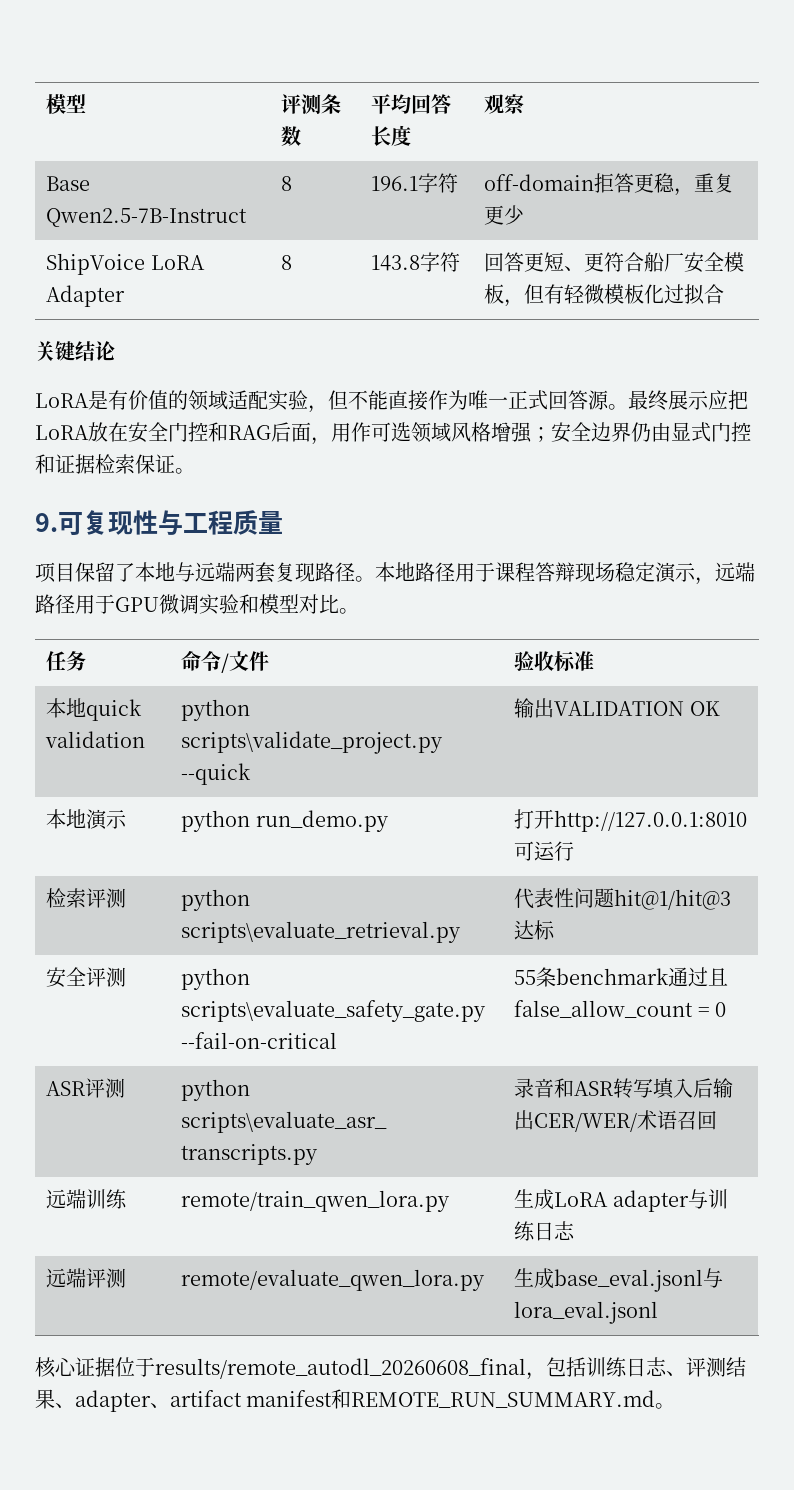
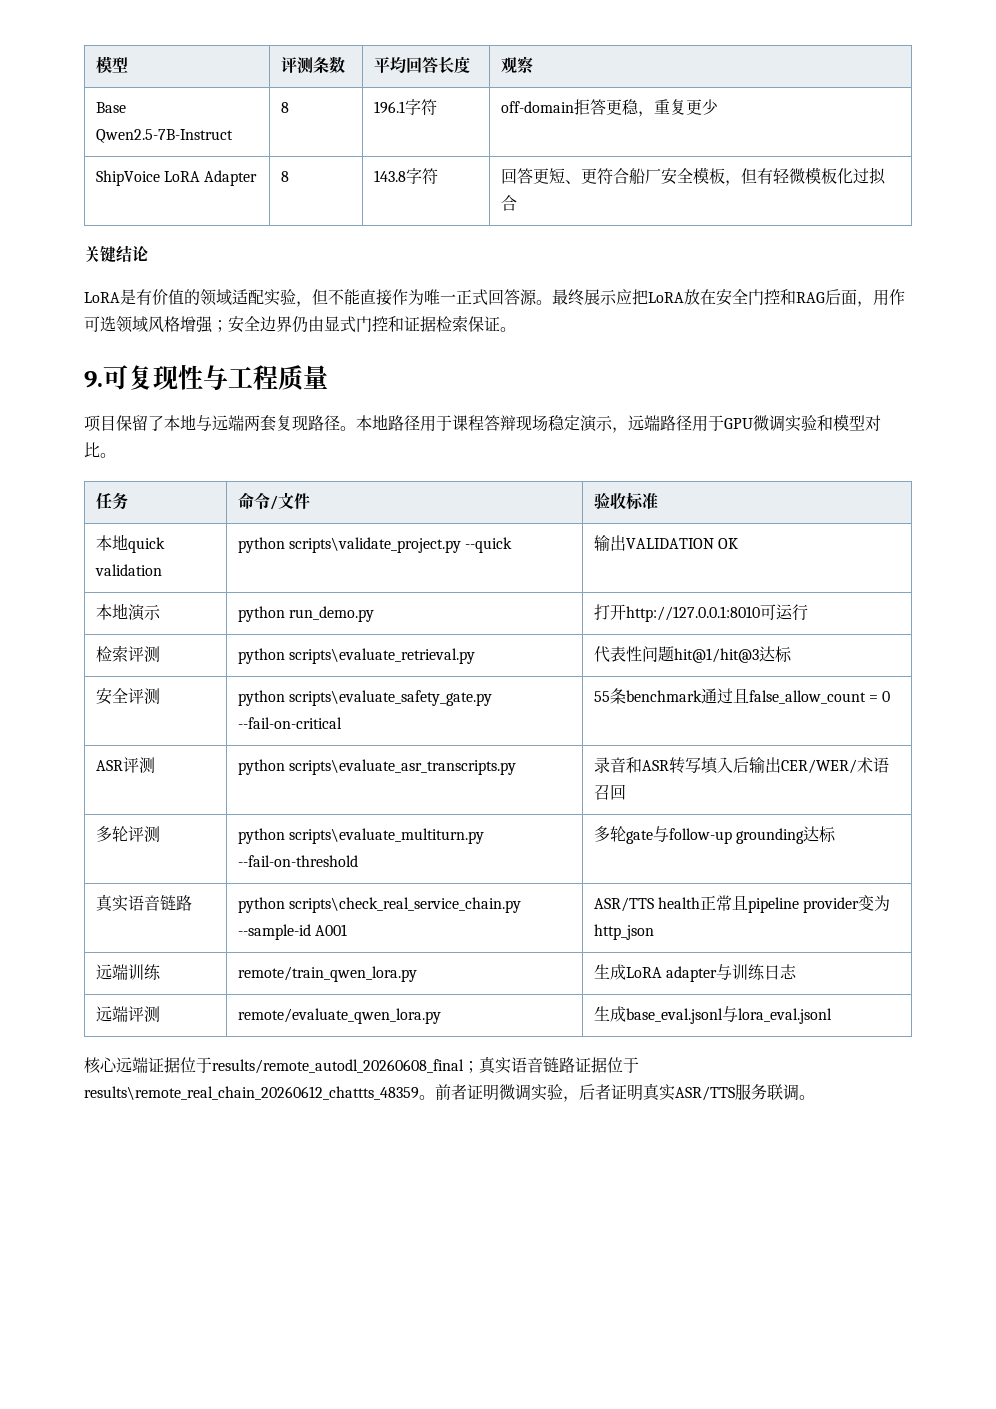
(718, 1120) none -> [95,826,160,842] [237,828,484,844] [237,855,358,867] [593,826,836,844] [95,894,192,912] [237,897,521,913] [237,924,347,940] [593,895,891,913] [593,924,654,940] // 多轮评测 | python scripts\evaluate_multiturn.py --fail-on-threshold | 多轮gate与follow-up grounding达标 // 真实语音链路 | python scripts\check_real_service_chain.py --sample-id A001 | ASR/TTS health正常且pipeline provider变为http_json
(77, 1366) none -> [116,1057,148,1073] 远端
[526,1357,746,1380] [35,1389,656,1412] ，包括训练日志、评测结果、adapter、artifact manifest和REMOTE_RUN_SUMMARY.md -> [463,1056,639,1074] [84,1083,799,1102] ；真实语音链路证据位于results\remote_real_chain_20260612_chattts_48359。前者证明微调实验，后者证明真实ASR/TTS服务联调

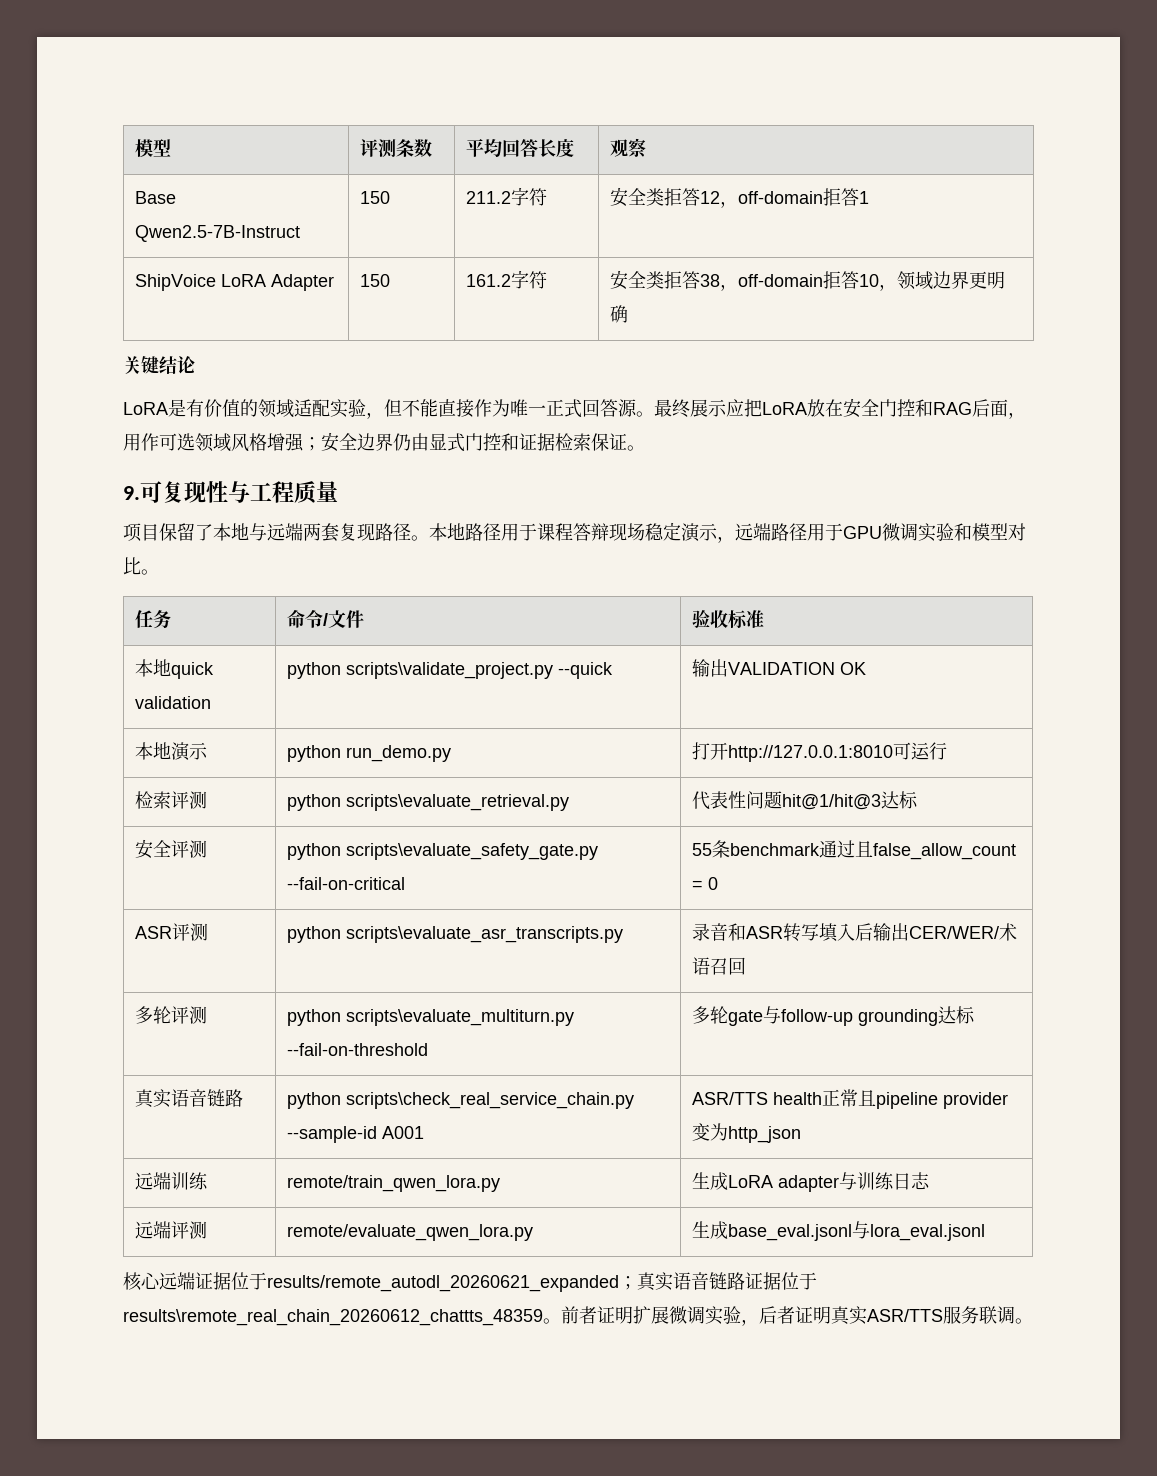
[280,102,289,113] [373,99,437,115] [500,99,718,117] 8 | 196.1字符 | off-domain拒答更稳，重复更少 -> [360,191,391,204] [466,187,548,206] [610,187,870,208] 150 | 211.2字符 | 安全类拒答12，off-domain拒答1
[280,171,289,182] [373,168,438,184] [500,167,886,186] [500,195,517,211] 8 | 143.8字符 | 回答更短、更符合船厂安全模板，但有轻微模板化过拟合 -> [360,274,391,287] [466,270,548,289] [610,270,1006,291] [610,305,629,323] 150 | 161.2字符 | 安全类拒答38，off-domain拒答10，领域边界更明确
[212,1059,464,1074] results/remote_autodl_20260608_final -> [267,1275,619,1292] results/remote_autodl_20260621_expanded
(499, 1092) none -> [633,1306,669,1324] 扩展

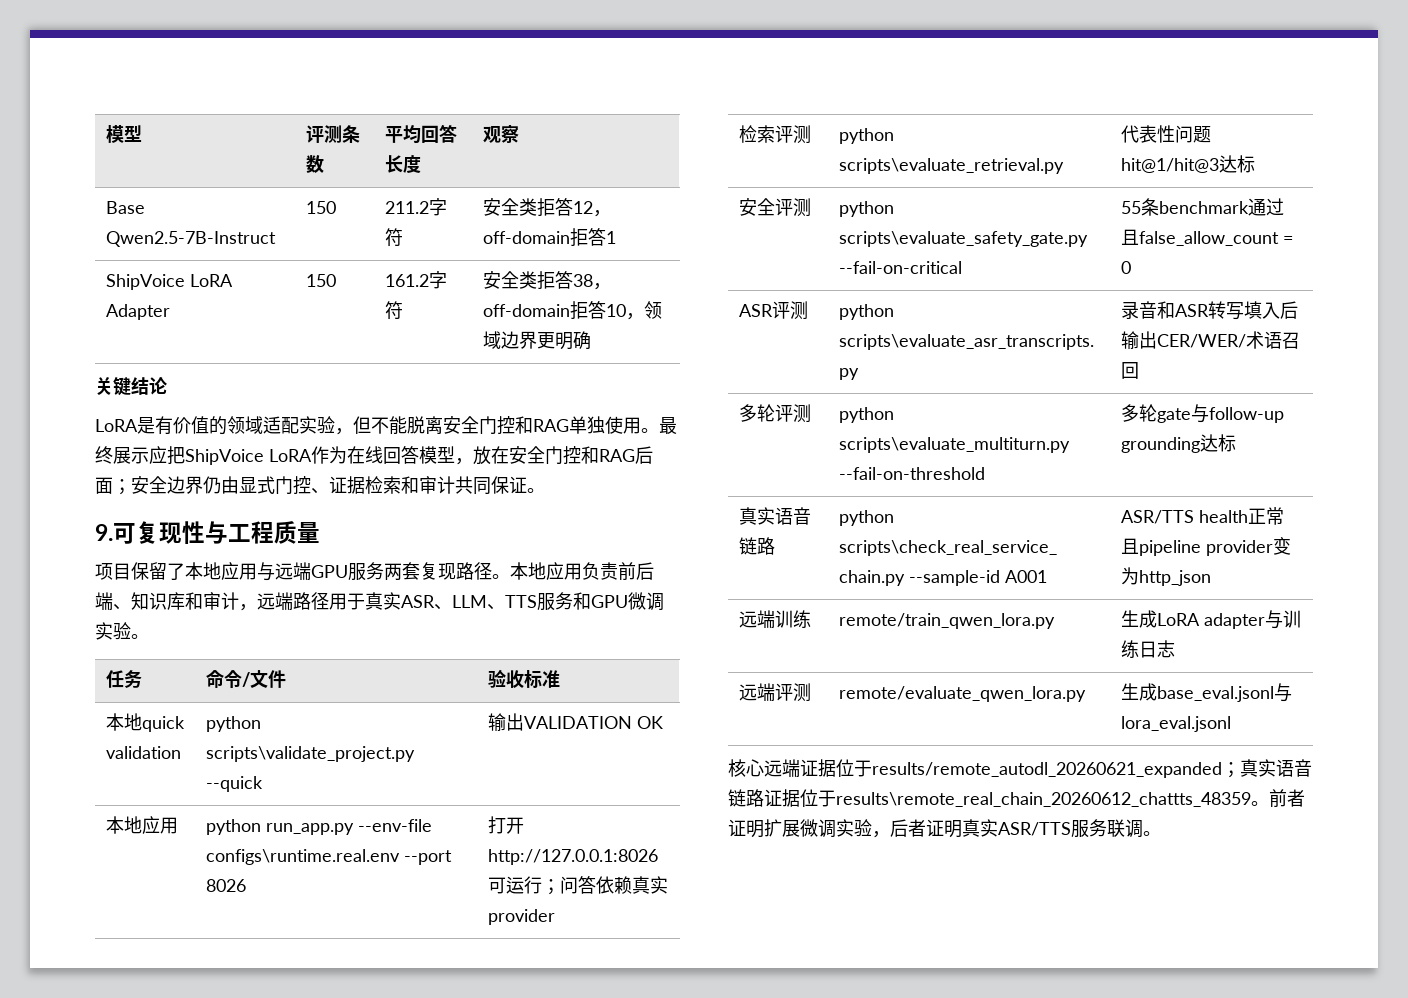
[438,399,807,418] 直接作为唯一正式回答源。最终展示应把LoRA -> [407,416,677,435] [95,446,473,465] 脱离安全门控和RAG单独使用。最终展示应把ShipVoice LoRA作为在线回答模型，
[1008,412,1026,419] [123,433,304,452] ，用作可选领域风格增强 -> (113, 485) none
[501,433,519,451] 和 -> [311,488,329,494] 、
(591, 442) none -> [401,476,491,495] 和审计共同
[249,523,303,541] 与远端 -> [221,562,384,581] 应用与远端GPU服务
[465,522,843,543] 路径用于课程答辩现场稳定演示，远端路径用于 -> [546,562,654,580] [95,592,591,611] 应用负责前后端、知识库和审计，远端路径用于真实ASR、LLM、TTS服务和
[954,523,1026,541] [123,557,141,575] 和模型对比 -> (131, 631) none
[171,742,209,761] [287,745,452,762] 演示 | python run_demo.py -> [142,816,179,834] [206,819,433,835] [206,849,453,865] [206,879,247,892] 应用 | python run_app.py --env-file configs\runtime.real.env --port 8026
[728,745,894,762] http://127.0.0.1:8010 -> [488,849,659,865] http://127.0.0.1:8026
(948, 751) none -> [542,876,669,895] [488,909,556,925] ；问答依赖真实provider

